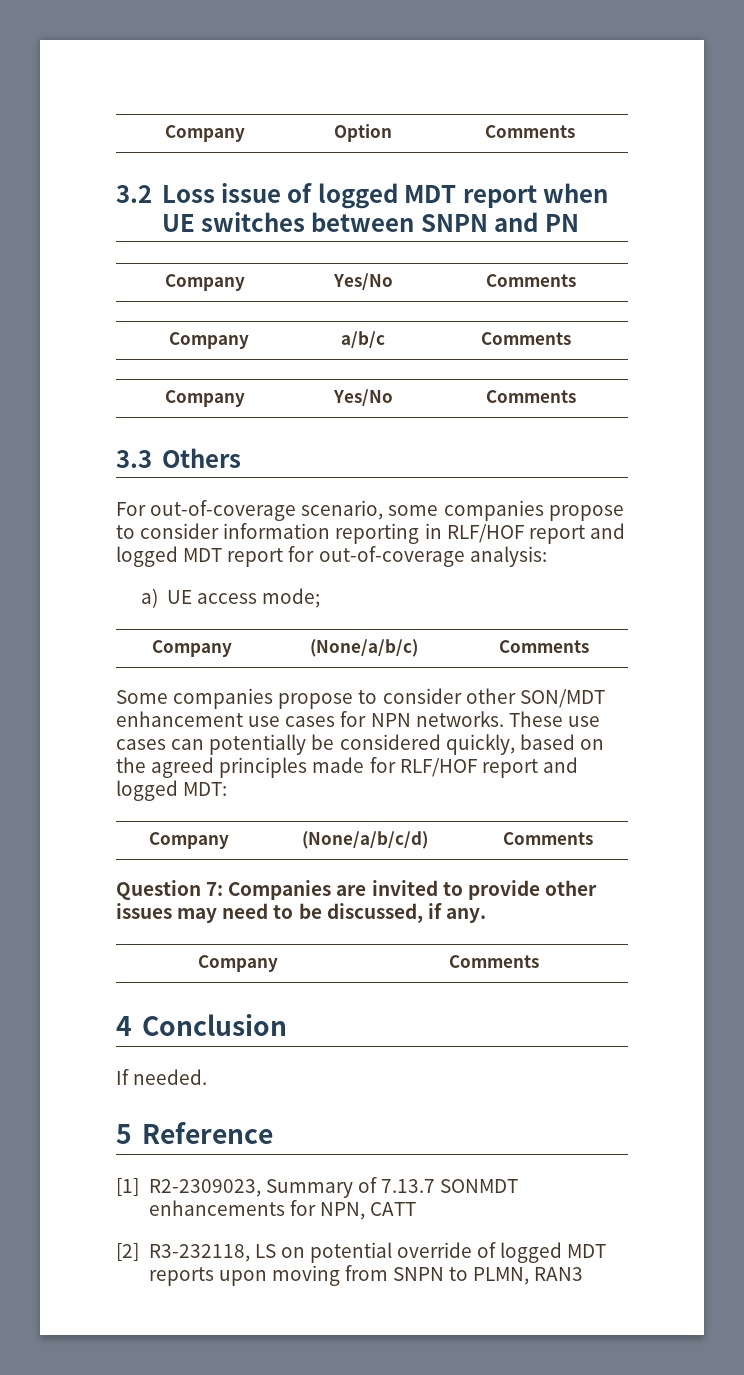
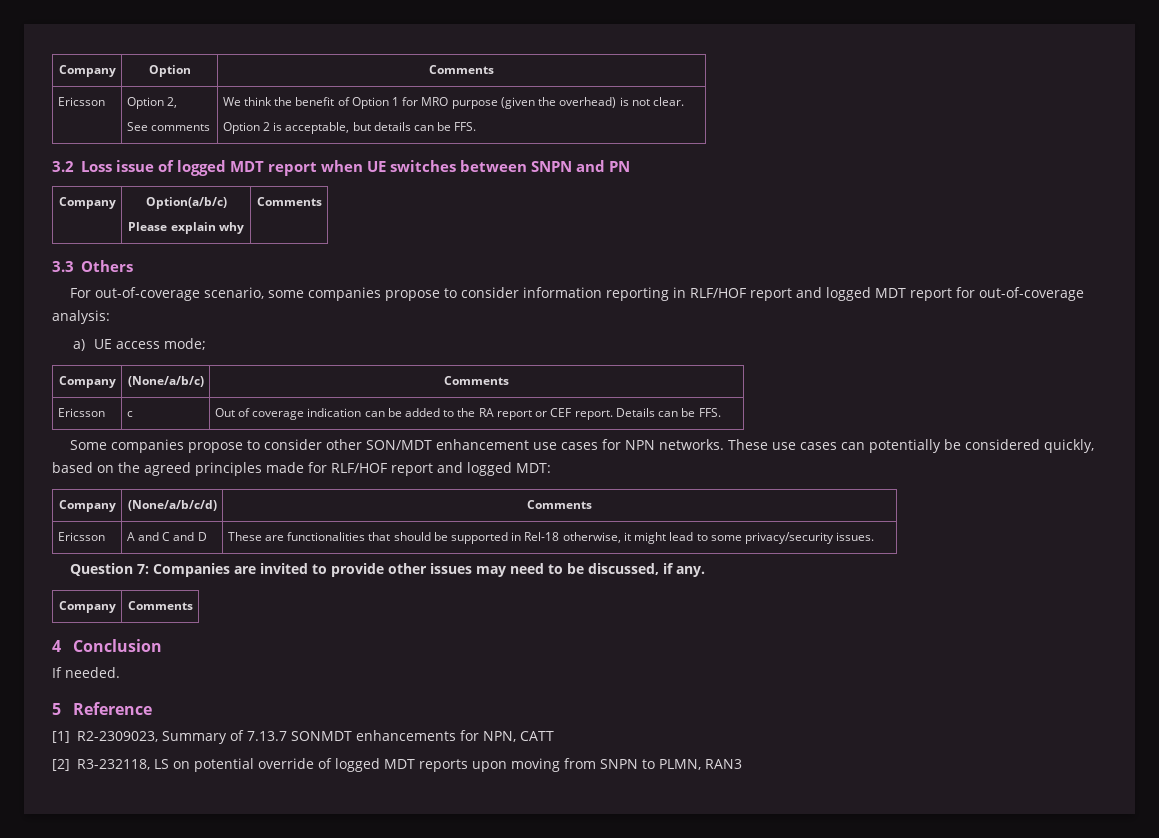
(575, 131) none -> [57,97,105,106] [126,97,177,109] [126,122,210,131] [222,97,685,109] [222,122,477,134] // Ericsson | Option 2, // See comments | We think the benefit of Option 1 for MRO purpose (given the overhead) is not clear. // Option 2 is acceptable, but details can be FFS.
[332,273,393,290] [485,274,576,287] [169,332,249,349] [340,331,385,348] [480,332,571,345] [164,390,245,407] [332,389,393,406] Yes/No | Comments // Company | a/b/c | Comments // Company | Yes/No -> [145,197,227,209] [128,222,244,234] Option(a/b/c) // Please explain why
(589, 646) none -> [57,408,105,417] [126,411,133,417] [214,408,721,420] // Ericsson | c | Out of coverage indication can be added to the RA report or CEF report. Details can be FFS.
(593, 838) none -> [57,532,105,541] [126,532,207,541] [227,532,875,544] // Ericsson | A and C and D | These are functionalities that should be supported in Rel-18 otherwise, it might lead to some privacy/security issues.

